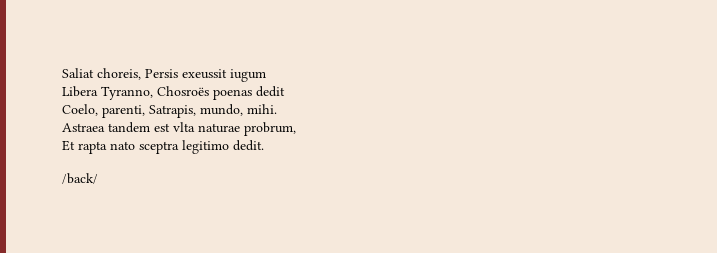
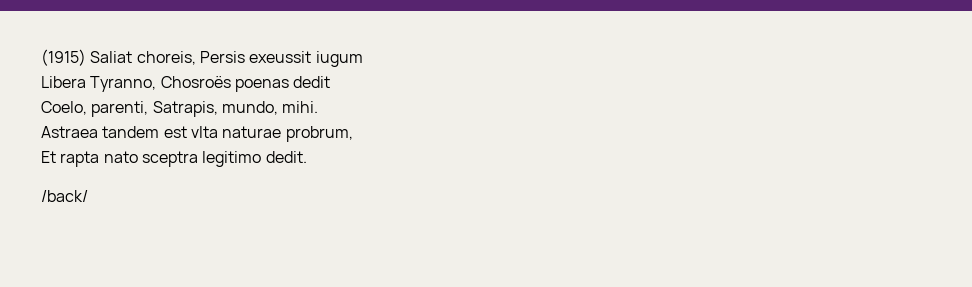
(62, 73) none -> [41,49,86,66] (1915)

